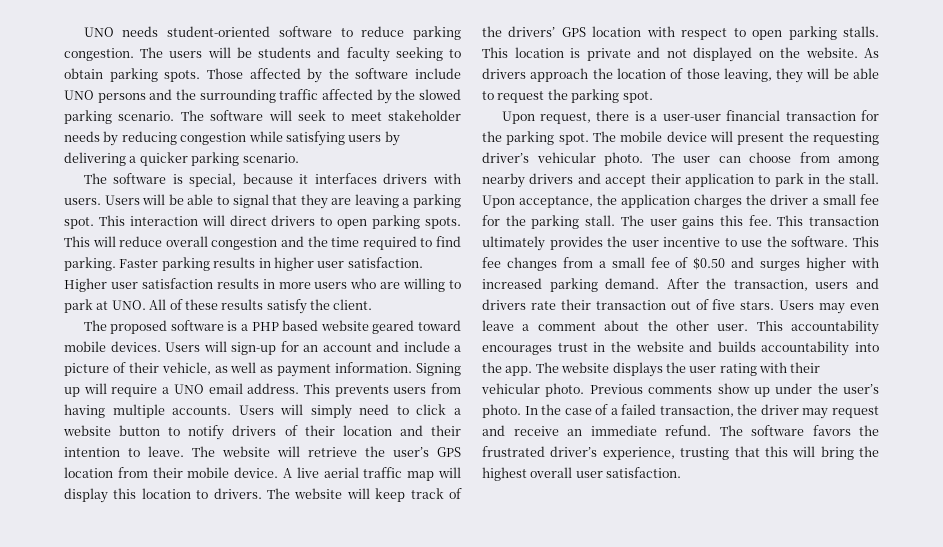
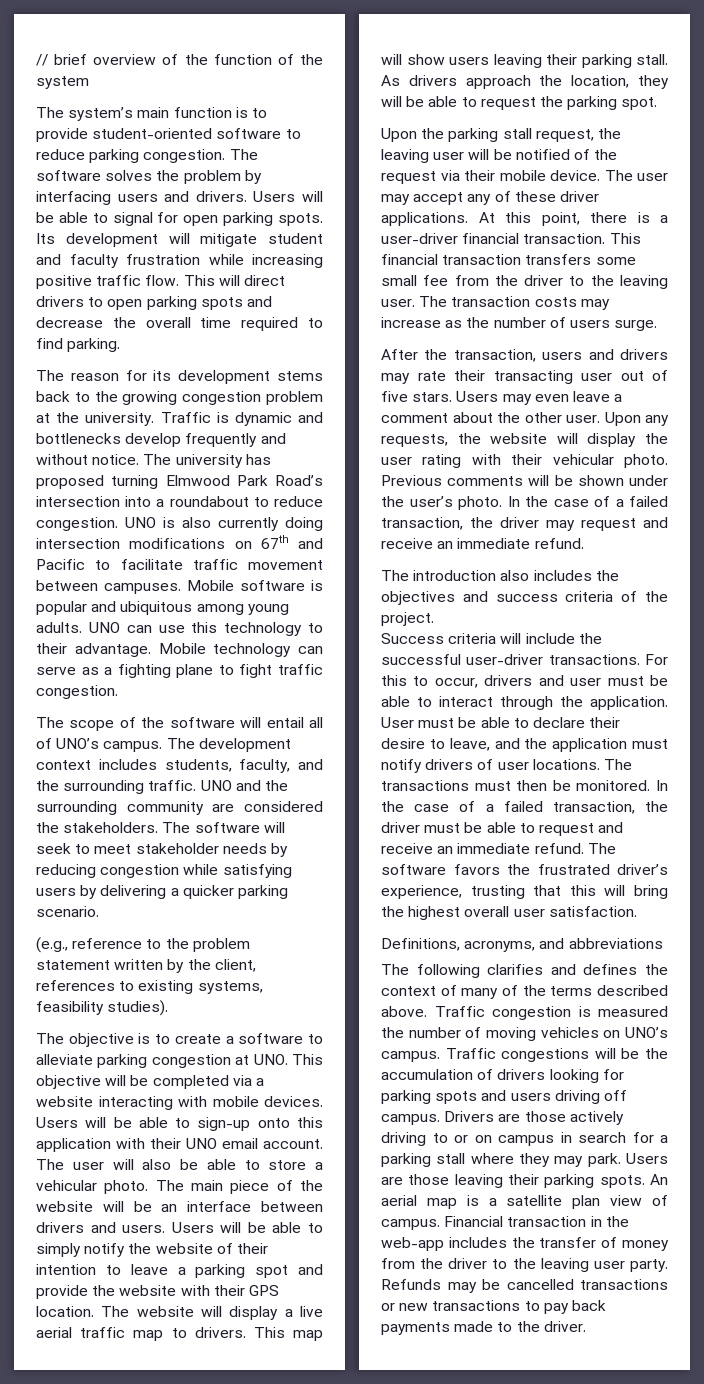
[83,26,159,37] UNO needs -> [36,54,323,66] [36,76,89,89] [36,107,267,121] [36,128,88,142] // brief overview of the function of the system // The system’s main function is to provide
[169,47,462,62] [64,68,461,83] [64,89,462,104] [64,110,175,124] users will be students and faculty seeking to obtain parking spots. Those affected by the software include UNO persons and the surrounding traffic affected by the slowed parking scenario. -> [36,170,262,184] [36,191,323,205] [36,212,323,226] [36,233,323,247] [36,254,323,268] [36,275,285,289] [36,296,272,310] [36,317,323,331] [36,338,121,352] [36,370,323,384] [36,391,323,405] [36,412,323,426] [36,433,286,447] [36,454,271,468] [36,475,323,489] [36,496,323,507] [36,517,323,531] [36,535,323,549] [36,559,323,570] [36,580,323,594] [36,601,289,615] [36,622,323,636] [36,643,323,657] [36,664,323,678] [36,685,118,699] [36,717,323,731] [36,738,291,752] [36,759,323,773] [36,780,288,794] [36,801,323,815] [36,822,159,833] software solves the problem by interfacing users and drivers. Users will be able to signal for open parking spots. Its development will mitigate student and faculty frustration while increasing positive traffic flow. This will direct drivers to open parking spots and decrease the overall time required to find parking. // The reason for its development stems back to the growing congestion problem at the university. Traffic is dynamic and bottlenecks develop frequently and without notice. The university has proposed turning Elmwood Park Road’s intersection into a roundabout to reduce congestion. UNO is also currently doing intersection modifications on 67th and Pacific to facilitate traffic movement between campuses. Mobile software is popular and ubiquitous among young adults. UNO can use this technology to their advantage. Mobile technology can serve as a fighting plane to fight traffic congestion. // The scope of the software will entail all of UNO’s campus. The development context includes students, faculty, and the surrounding traffic. UNO and the surrounding community are considered the stakeholders.
[83,173,461,187] The software is special, because it interfaces drivers with -> [36,937,250,953] [36,959,256,973] [36,980,263,994] [36,1000,169,1016] [36,1033,324,1047] [36,1054,323,1068] [36,1075,264,1089] [36,1096,323,1110] [36,1117,323,1131] [36,1138,323,1152] [36,1159,323,1170] [36,1180,323,1194] [36,1201,323,1212] [36,1222,116,1233] (e.g., reference to the problem statement written by the client, references to existing systems, feasibility studies). // The objective is to create a software to alleviate parking congestion at UNO. This objective will be completed via a website interacting with mobile devices. Users will be able to sign-up onto this application with their UNO email account. The user will also be able to store a vehicular photo. The main piece of the website will be an interface between drivers and
[232,194,461,209] [64,215,462,229] [64,236,462,250] [64,257,423,271] [64,278,461,292] [64,299,373,314] [83,320,461,334] [64,341,461,355] [64,362,461,377] [64,383,461,397] [64,404,461,419] [63,425,461,440] [64,446,461,457] [64,467,462,481] [64,488,462,503] [482,26,879,40] [482,47,879,62] [482,68,772,82] signal that they are leaving a parking spot. This interaction will direct drivers to open parking spots. This will reduce overall congestion and the time required to find parking. Faster parking results in higher user satisfaction. Higher user satisfaction results in more users who are willing to park at UNO. All of these results satisfy the client. // The proposed software is a PHP based website geared toward mobile devices. Users will sign-up for an account and include a picture of their vehicle, as well as payment information. Signing up will require a UNO email address. This prevents users from having multiple accounts. Users will simply need to click a website button to notify drivers of their location and their intention to leave. The website will retrieve the user’s GPS location from their mobile device. A live aerial traffic map will display this location to drivers. The website will keep track of the drivers’ GPS location with respect to open parking stalls. This location is private and not displayed on the website. As drivers approach the location of those leaving, -> [36,1243,268,1257] [36,1264,323,1278] [36,1285,279,1299] [36,1306,323,1320] [36,1327,323,1341] [381,54,668,68] [381,75,630,89] simply notify the website of their intention to leave a parking spot and provide the website with their GPS location. The website will display a live aerial traffic map to drivers. This map will show users leaving their parking stall. As drivers approach the location,
[539,110,879,124] [482,131,879,145] [482,152,879,166] [482,173,879,188] [482,194,879,208] [482,215,879,229] [482,236,879,251] [482,257,879,271] [482,278,660,292] request, there is a user-user financial transaction for the parking spot. The mobile device will present the requesting driver’s vehicular photo. The user can choose from among nearby drivers and accept their application to park in the stall. Upon acceptance, the application charges the driver a small fee for the parking stall. The user gains this fee. This transaction ultimately provides the user incentive to use the software. This fee changes from a small fee of $0.50 and surges higher with increased parking demand. -> [421,128,621,142] [381,149,618,163] [381,170,668,184] [381,191,599,205] [381,212,668,226] [381,233,641,244] [381,254,636,265] [381,275,668,289] [381,296,610,310] [381,317,658,331] the parking stall request, the leaving user will be notified of the request via their mobile device. The user may accept any of these driver applications. At this point, there is a user-driver financial transaction. This financial transaction transfers some small fee from the driver to the leaving user. The transaction costs may increase as the number of users surge. //
(526, 304) none -> [381,373,410,384] may
[595,300,666,310] transaction -> [493,370,612,384] transacting user
[756,320,879,335] [482,341,879,356] [482,362,663,377] This accountability encourages trust in the website and builds accountability into the app. The website displays -> [604,412,669,426] [381,433,637,447] Upon any requests, the website will display
[717,383,770,397] show up -> [528,475,624,486] will be shown
(711, 430) none -> [381,570,619,581] [381,591,668,605] [381,612,434,626] [381,633,602,644] [381,654,668,665] [381,675,668,688] [381,696,668,710] [381,717,621,728] [381,738,668,752] [381,759,632,773] [381,780,668,791] [381,801,668,814] [381,822,624,836] [381,843,584,854] // The introduction also includes the objectives and success criteria of the project. // Success criteria will include the successful user-driver transactions. For this to occur, drivers and user must be able to interact through the application. User must be able to declare their desire to leave, and the application must notify drivers of user locations. The transactions must then be monitored. In the case of a failed transaction, the driver must be able to request and receive an immediate refund.
(682, 472) none -> [381,938,663,952] [381,964,668,978] [381,985,668,999] [381,1006,668,1020] [381,1027,668,1041] [381,1048,668,1062] [381,1069,624,1083] [381,1090,627,1104] [381,1111,624,1125] [381,1132,668,1146] [381,1153,668,1167] [381,1174,668,1188] [381,1195,668,1209] [381,1216,629,1230] [381,1237,669,1251] [381,1258,668,1272] [381,1279,668,1293] [381,1300,606,1314] [381,1321,586,1335] // Definitions, acronyms, and abbreviations // The following clarifies and defines the context of many of the terms described above. Traffic congestion is measured the number of moving vehicles on UNO’s campus. Traffic congestions will be the accumulation of drivers looking for parking spots and users driving off campus. Drivers are those actively driving to or on campus in search for a parking stall where they may park. Users are those leaving their parking spots. An aerial map is a satellite plan view of campus. Financial transaction in the web-app includes the transfer of money from the driver to the leaving user party. Refunds may be cancelled transactions or new transactions to pay back payments made to the driver.

